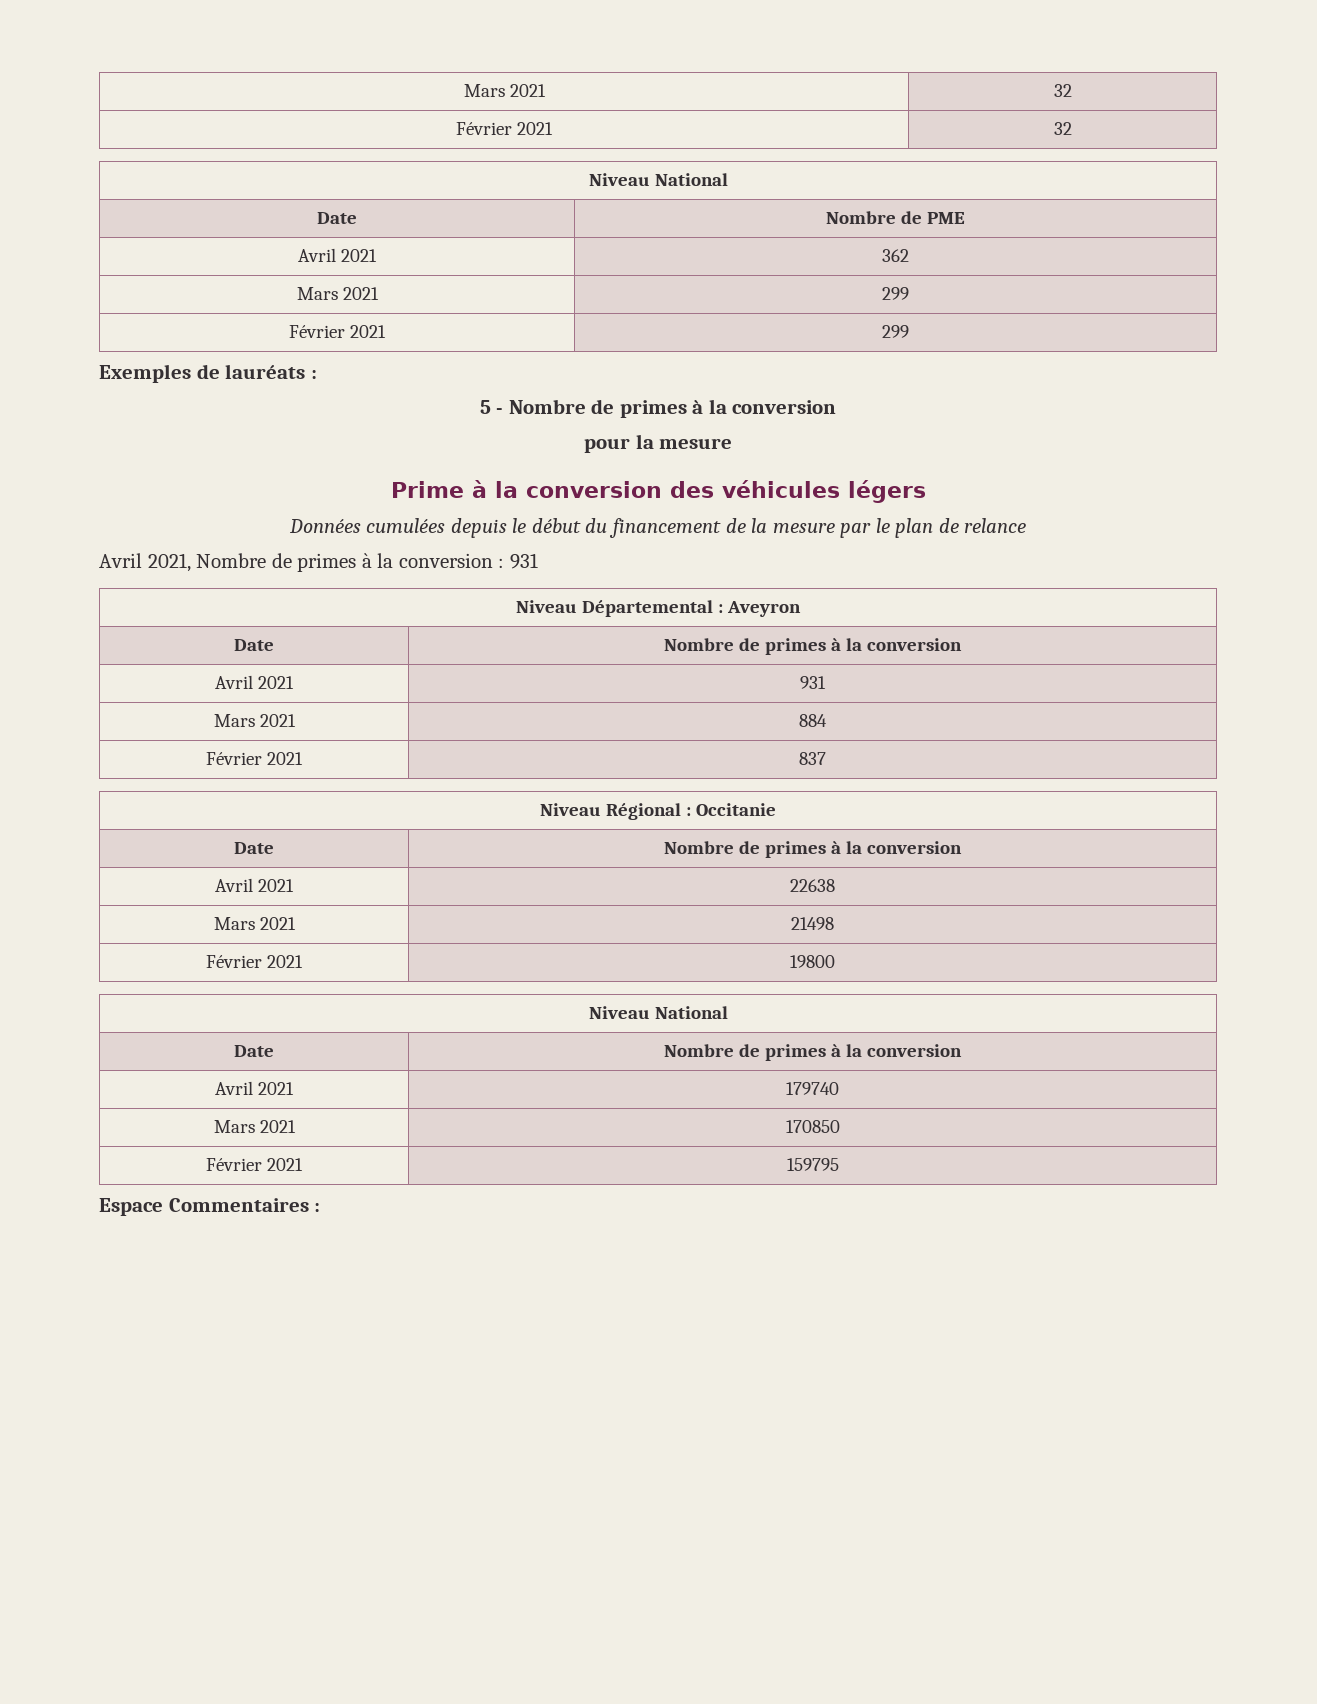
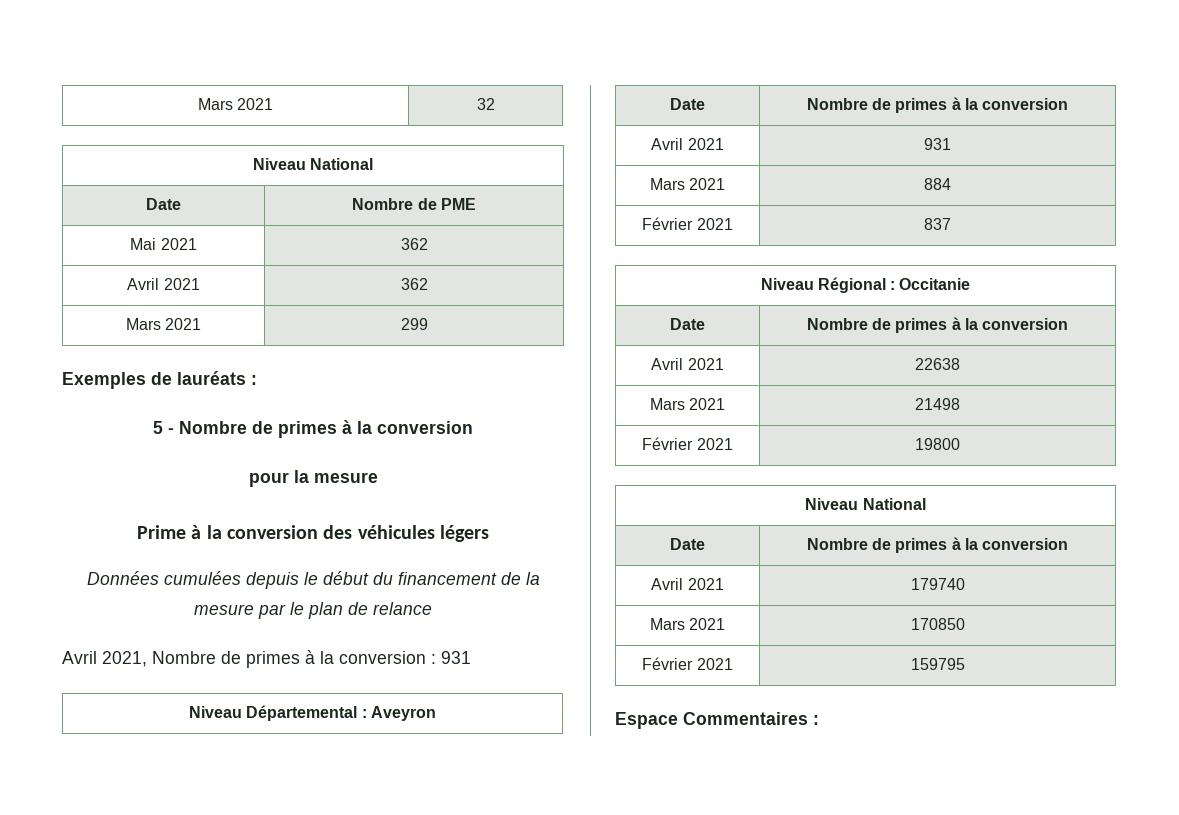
[456,122,553,135] [1053,122,1072,135] // Février 2021 | 32 -> (495, 104) none
(965, 218) none -> [130,238,197,250] [400,238,428,250] // Mai 2021 | 362
[289,325,386,338] [882,325,909,338] // Février 2021 | 299 -> (428, 324) none

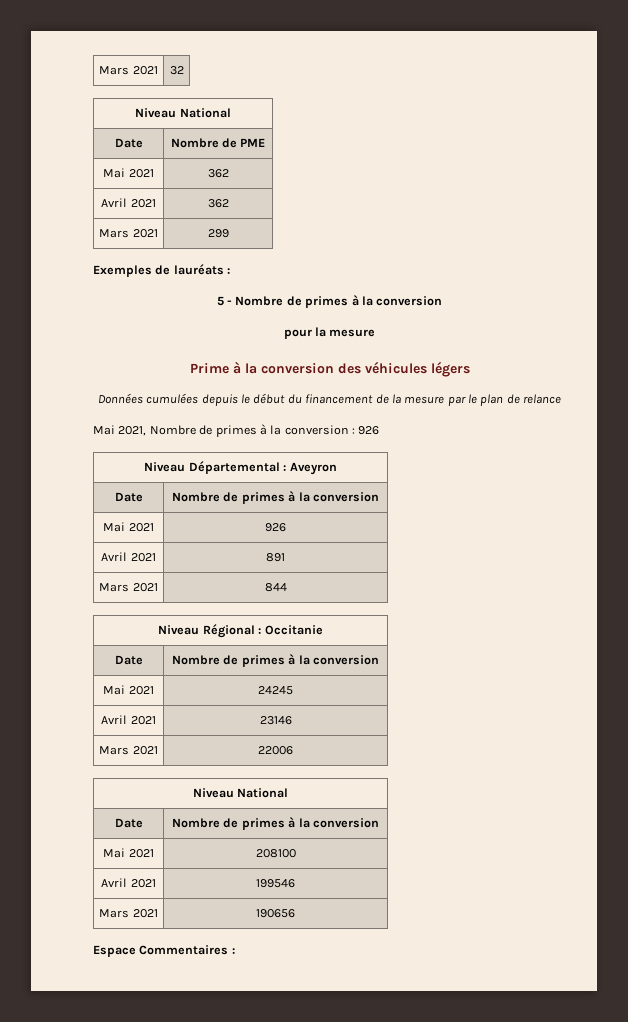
[62,651,97,664] Avril -> [93,425,115,435] Mai
[441,651,471,664] 931 -> [358,426,380,435] 926
[651,138,724,150] [924,138,951,150] [649,178,726,190] [924,178,951,190] [642,217,733,230] [924,218,951,230] // Avril 2021 | 931 // Mars 2021 | 884 // Février 2021 | 837 -> [103,522,154,532] [265,523,286,532] [101,552,156,562] [266,553,285,562] [99,583,158,592] [264,583,287,592] // Mai 2021 | 926 // Avril 2021 | 891 // Mars 2021 | 844
[651,358,724,370] [915,358,960,370] [649,398,726,410] [915,398,960,410] [642,437,733,450] [915,438,960,450] // Avril 2021 | 22638 // Mars 2021 | 21498 // Février 2021 | 19800 -> [103,685,154,695] [258,686,293,695] [101,715,156,725] [259,716,292,725] [99,746,158,755] [258,746,293,755] // Mai 2021 | 24245 // Avril 2021 | 23146 // Mars 2021 | 22006
[651,578,724,590] [910,578,965,590] [649,618,726,630] [910,618,965,630] [642,657,733,670] [910,658,965,670] // Avril 2021 | 179740 // Mars 2021 | 170850 // Février 2021 | 159795 -> [103,848,154,858] [255,849,296,858] [101,878,156,888] [256,879,295,888] [99,909,158,918] [256,909,295,918] // Mai 2021 | 208100 // Avril 2021 | 199546 // Mars 2021 | 190656

